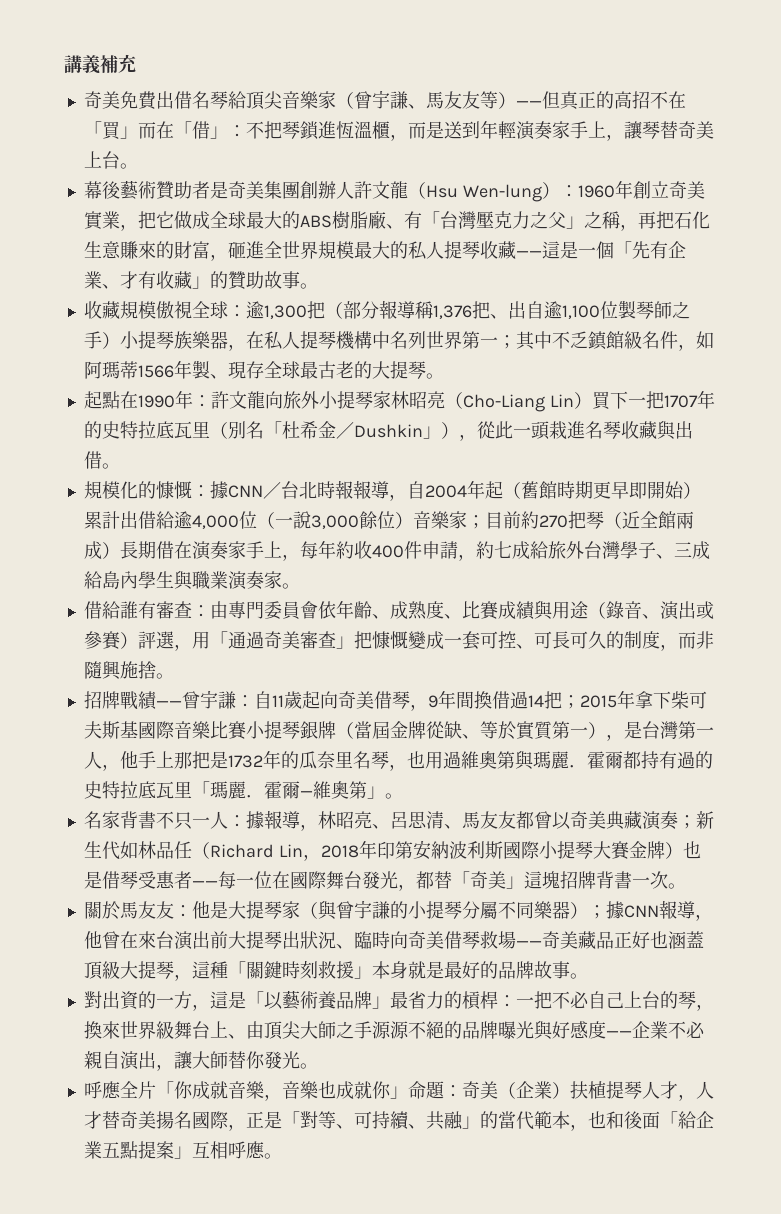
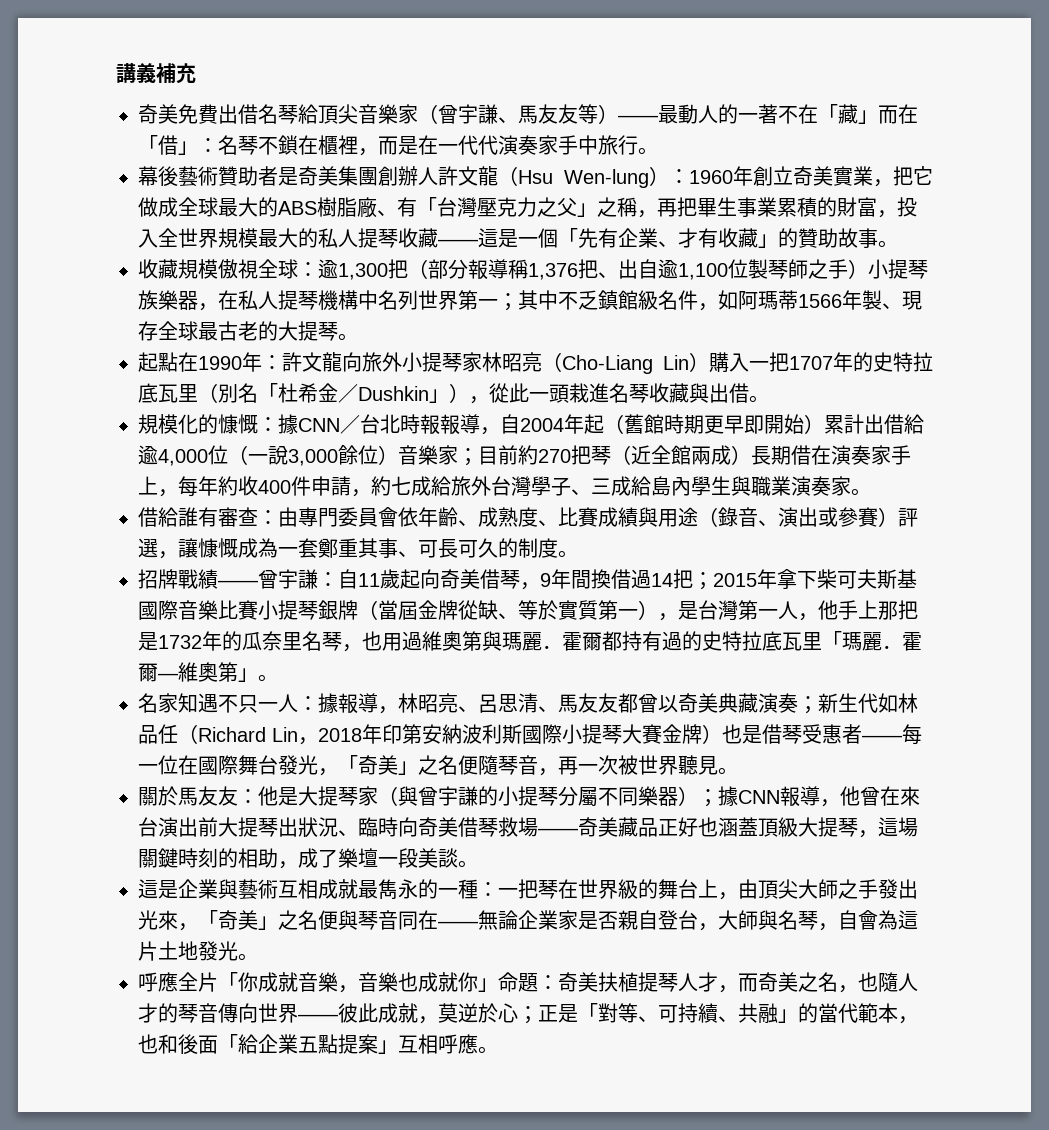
[541,91,686,110] [83,120,714,141] [83,151,120,169] 但真正的高招不在「買」而在「借」：不把琴鎖進恆溫櫃，而是送到年輕演奏家手上，讓琴替奇美上台 -> [658,104,918,124] [138,135,638,156] 最動人的一著不在「藏」而在「借」：名琴不鎖在櫃裡，而是在一代代演奏家手中旅行
[673,211,710,229] [83,241,156,259] 石化生意賺來 -> [697,197,817,217] 畢生事業累積
[227,241,264,259] 砸進 -> [897,197,917,217] [138,229,158,248] 投入
[591,391,628,410] 買下 -> [709,352,749,373] 購入
[191,631,516,650] 用「通過奇美審查」把慷慨變成一套可控 -> [178,538,398,558] 讓慷慨成為一套鄭重其事
[659,631,714,651] [83,661,156,680] ，而非隨興施捨 -> (558, 548) none
[119,811,156,829] 背書 -> [178,693,218,713] 知遇
[415,871,668,889] 都替「奇美」這塊招牌背書一次 -> [338,755,718,776] 「奇美」之名便隨琴音，再一次被世界聽見
[209,961,246,979] 種「 -> [898,817,918,837] 場
[317,961,588,979] [83,990,714,1011] [83,1020,705,1040] [83,1051,265,1071] 救援」本身就是最好的品牌故事。 // 對出資的一方，這是「以藝術養品牌」最省力的槓桿：一把不必自己上台的琴，換來世界級舞台上、由頂尖大師之手源源不絕的品牌曝光與好感度——企業不必親自演出，讓大師替你 -> [218,848,478,869] [138,879,918,900] [138,910,918,931] [138,941,198,961] 的相助，成了樂壇一段美談。 // 這是企業與藝術互相成就最雋永的一種：一把琴在世界級的舞台上，由頂尖大師之手發出光來，「奇美」之名便與琴音同在——無論企業家是否親自登台，大師與名琴，自會為這片土地
[497,1081,570,1099] （企業） -> (598, 982) none
[695,1081,714,1099] [83,1111,246,1131] 人才替奇美揚名國際， -> [738,972,918,993] [138,1003,538,1024] 而奇美之名，也隨人才的琴音傳向世界——彼此成就，莫逆於心；

